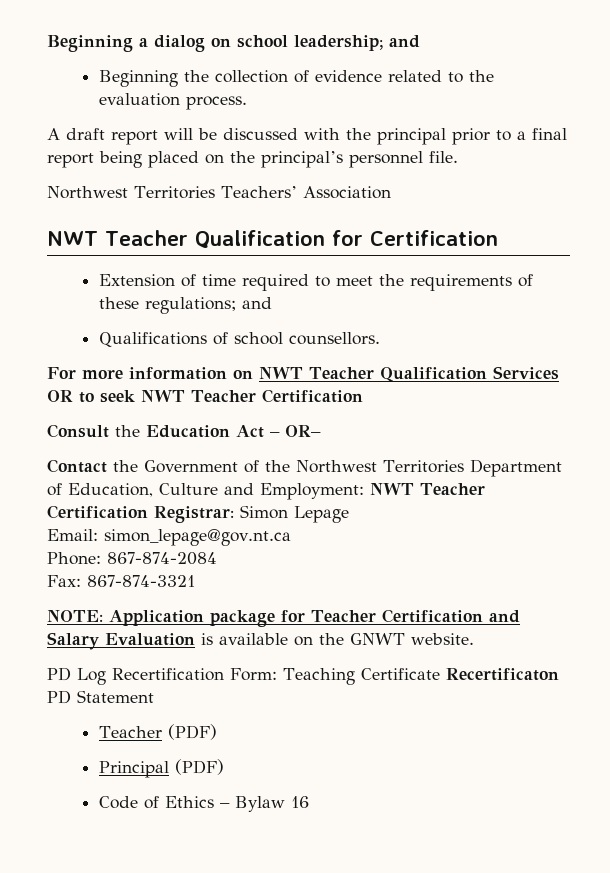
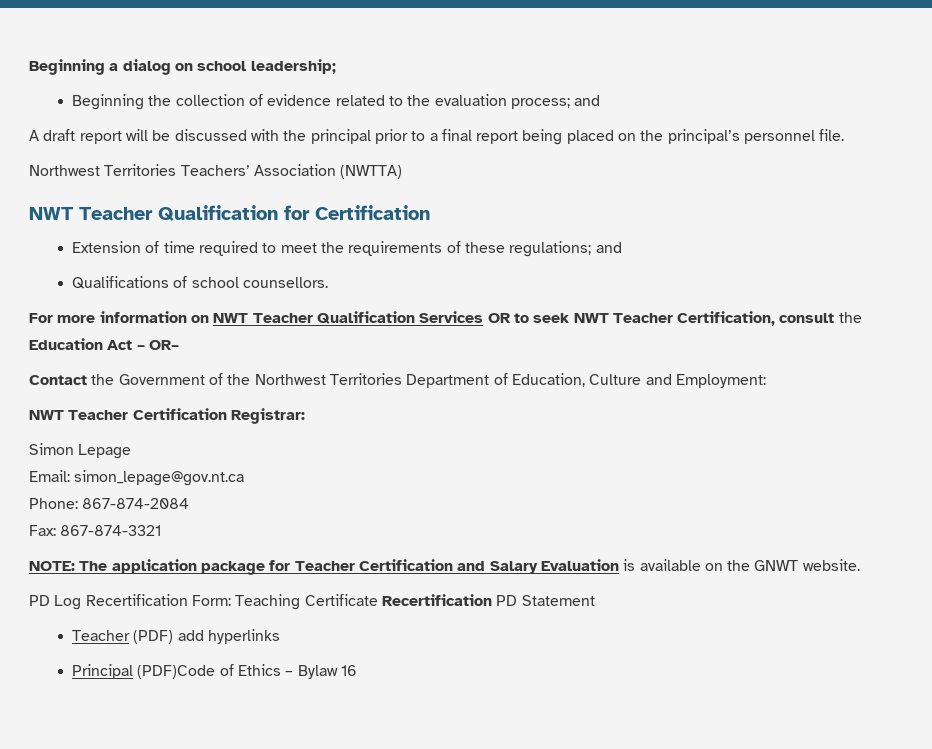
[389,35,420,48] and -> (336, 66) none
[185,96,247,110] process. -> [510,95,601,109] process; and
(391, 192) none -> [340,165,403,179] (NWTTA)
[261,389,363,403] [47,424,109,438] Certification // Consult -> [677,311,835,326] Certification, consult
(364, 491) none -> (766, 381) //
(234, 514) none -> (305, 416) //
[109,610,204,626] Application -> [79,559,197,574] The application
[445,668,559,681] Recertificaton -> [381,594,492,606] Recertification
(217, 732) none -> [177,629,280,644] add hyperlinks
[174,759,224,775] [98,796,138,809] (PDF) // Code -> [137,665,216,679] (PDF)Code

